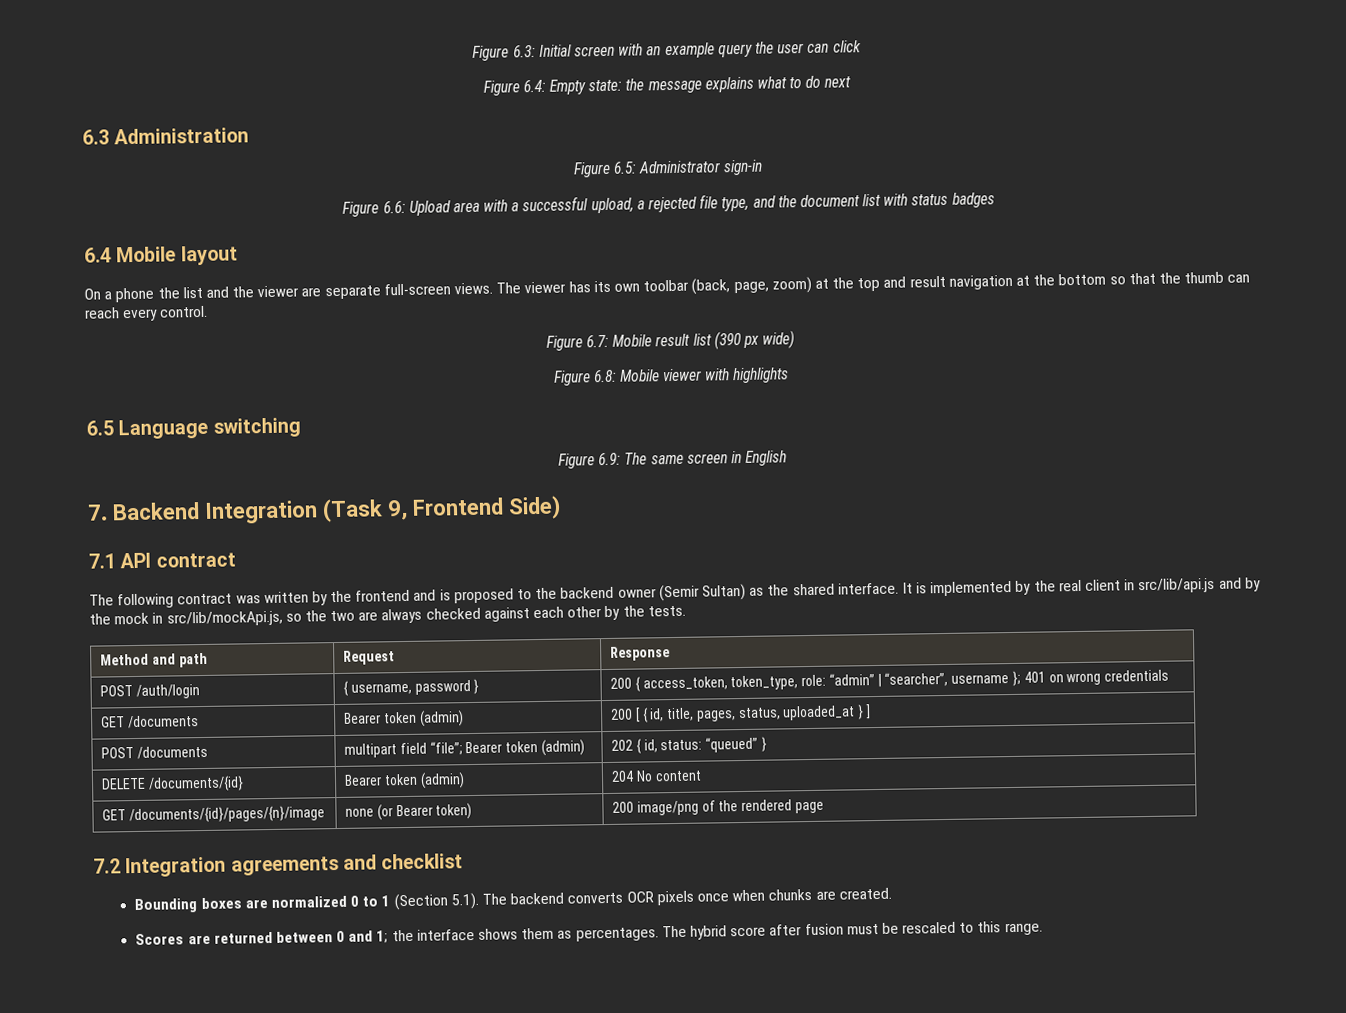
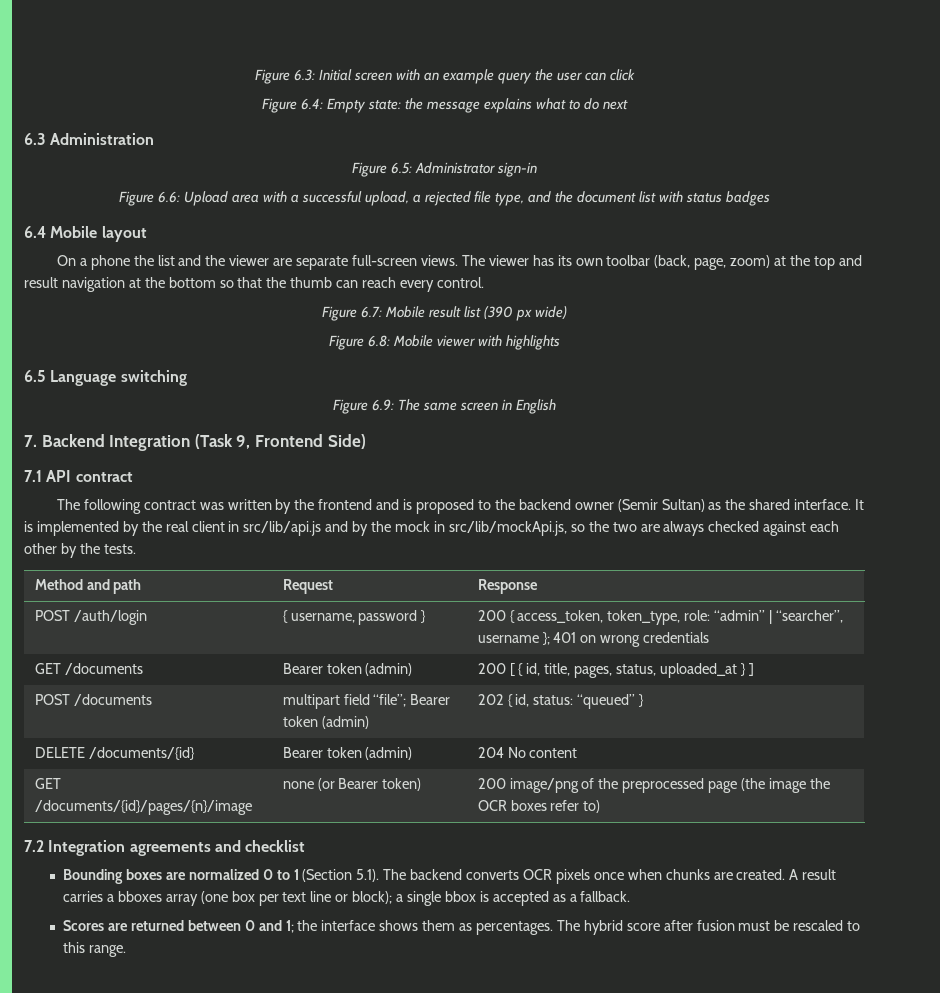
[741,799,793,812] rendered -> [622,778,705,793] preprocessed
(824, 807) none -> [741,778,830,793] [477,800,601,813] (the image the OCR boxes refer to)
(892, 893) none -> [789,869,837,880] [63,891,631,906] A result carries a bboxes array (one box per text line or block); a single bbox is accepted as a fallback.

